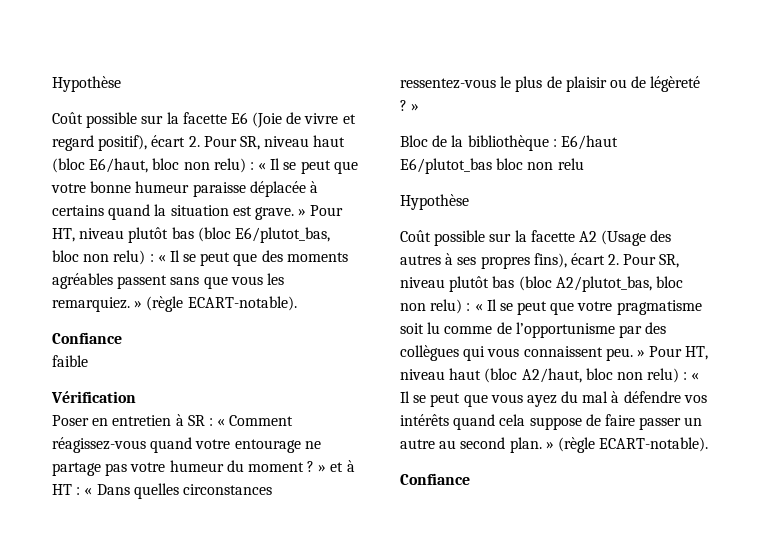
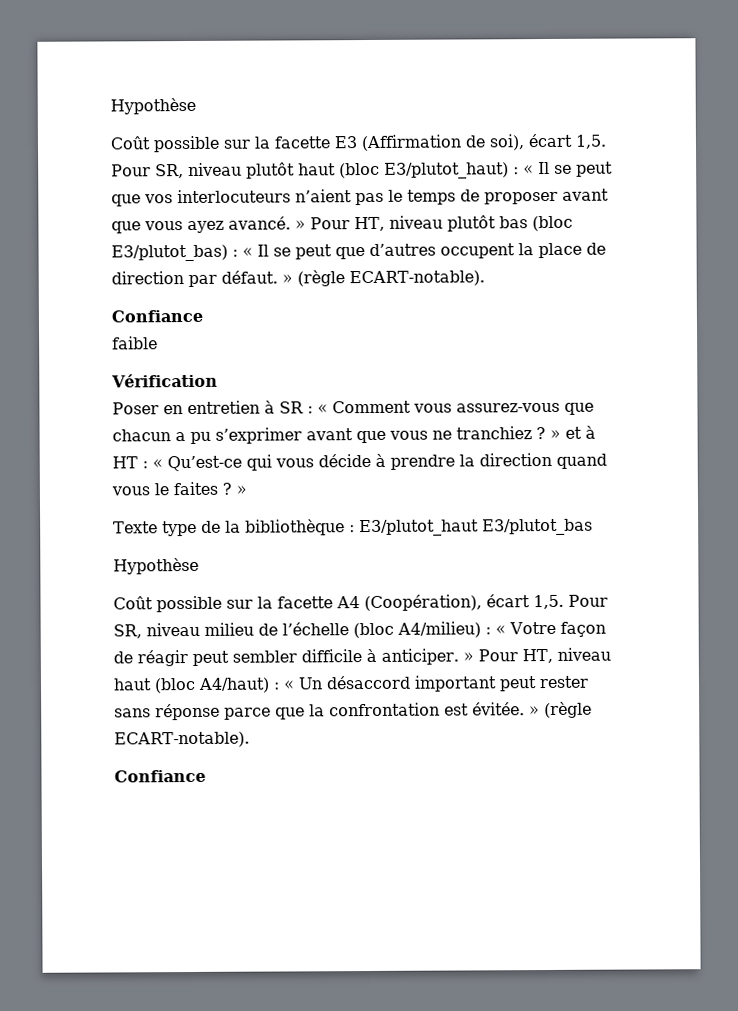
[52,76,121,92] [52,112,356,128] [52,135,346,151] [52,158,358,174] [51,181,318,197] [52,204,294,220] Hypothèse // Coût possible sur la facette E6 (Joie de vivre et regard positif), écart 2. Pour SR, niveau haut (bloc E6/haut, bloc non relu) : « Il se peut que votre bonne humeur paraisse déplacée à certains quand la situation est grave. -> [110,97,196,115] [110,133,607,153] [111,161,613,179] [111,188,609,207] [111,216,291,234] Hypothèse // Coût possible sur la facette E3 (Affirmation de soi), écart 1,5. Pour SR, niveau plutôt haut (bloc E3/plutot_haut) : « Il se peut que vos interlocuteurs n’aient pas le temps de proposer avant que vous ayez avancé.
[234,227,330,243] [52,250,348,266] [52,273,284,289] [52,297,130,312] E6/plutot_bas, bloc non relu) : « Il se peut que des moments agréables passent sans que vous les remarquiez. -> [111,242,606,262] [111,270,278,288] E3/plutot_bas) : « Il se peut que d’autres occupent la place de direction par défaut.
[52,437,321,453] [52,460,304,476] réagissez-vous quand votre entourage ne partage pas votre humeur du moment -> [413,402,594,415] [112,426,532,444] vous assurez-vous que chacun a pu s’exprimer avant que vous ne tranchiez
[96,483,272,499] [400,76,701,92] Dans quelles circonstances ressentez-vous le plus de plaisir ou de légèreté -> [167,452,607,472] [111,481,218,496] Qu’est-ce qui vous décide à prendre la direction quand vous le faites
[400,135,428,147] Bloc -> [113,520,197,537] Texte type
[560,135,618,150] [400,158,584,174] [400,194,469,210] [400,230,672,246] [400,253,680,269] [400,276,683,292] [400,299,702,315] [400,322,667,338] [400,345,633,361] E6/haut E6/plutot_bas bloc non relu // Hypothèse // Coût possible sur la facette A2 (Usage des autres à ses propres fins), écart 2. Pour SR, niveau plutôt bas (bloc A2/plutot_bas, bloc non relu) : « Il se peut que votre pragmatisme soit lu comme de l’opportunisme par des collègues qui vous connaissent peu. -> [358,518,593,537] [113,557,199,575] [113,594,608,613] [113,621,606,639] [113,648,459,667] E3/plutot_haut E3/plutot_bas // Hypothèse // Coût possible sur la facette A4 (Coopération), écart 1,5. Pour SR, niveau milieu de l’échelle (bloc A4/milieu) : « Votre façon de réagir peut sembler difficile à anticiper.
[521,368,700,383] [400,391,707,407] [400,414,703,430] [400,437,542,453] A2/haut, bloc non relu) : « Il se peut que vous ayez du mal à défendre vos intérêts quand cela suppose de faire passer un autre au second plan. -> [198,675,589,693] [114,702,525,721] A4/haut) : « Un désaccord important peut rester sans réponse parce que la confrontation est évitée.

